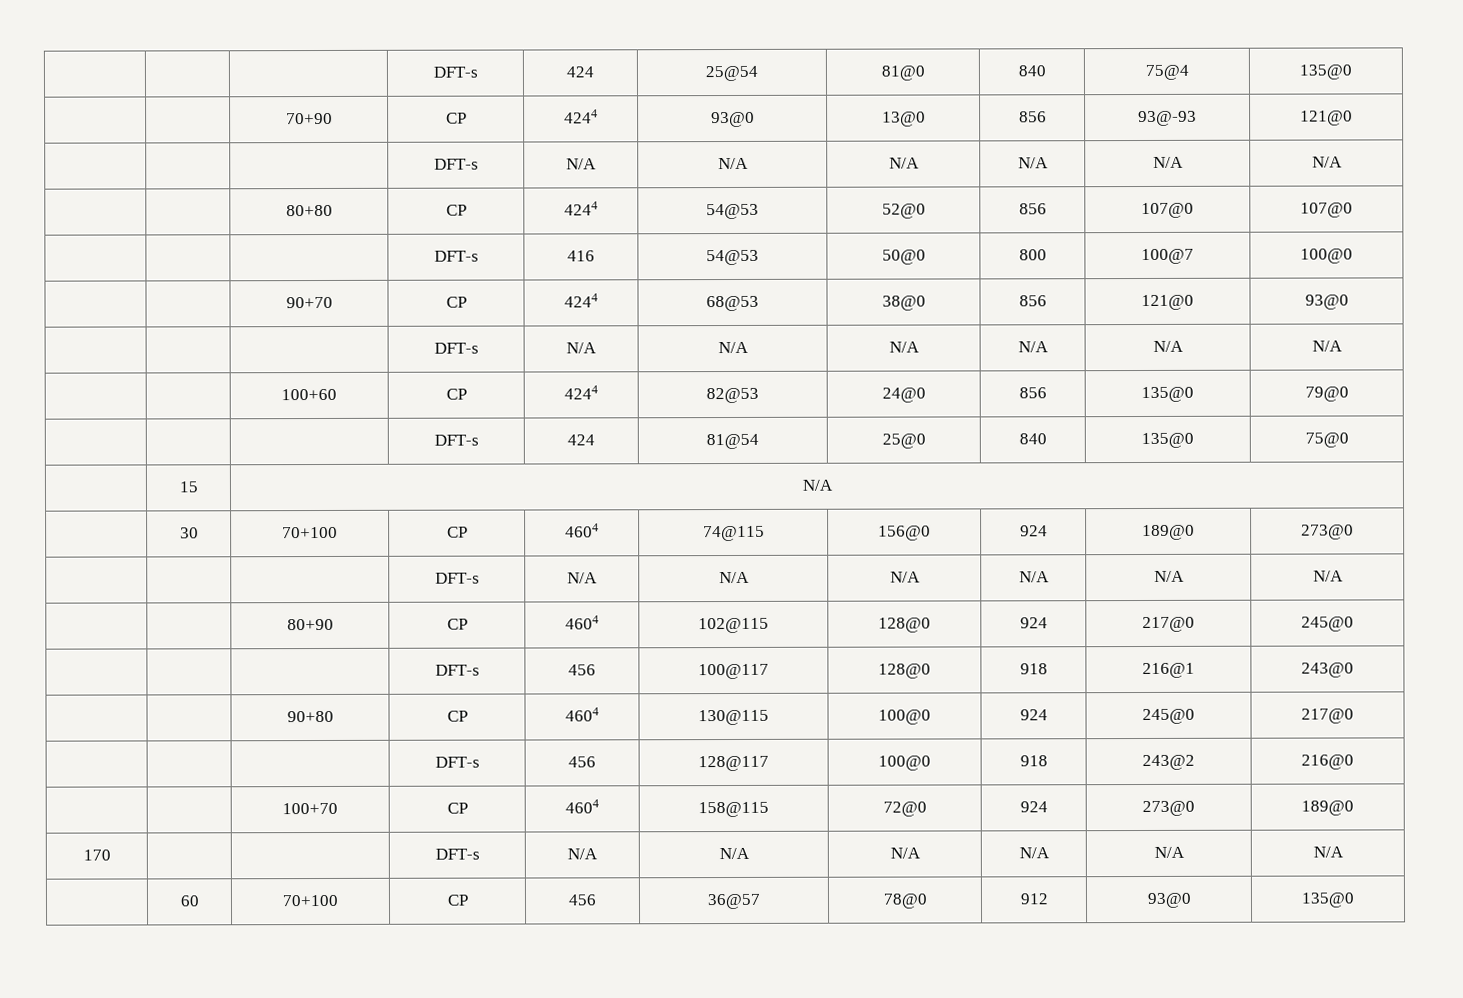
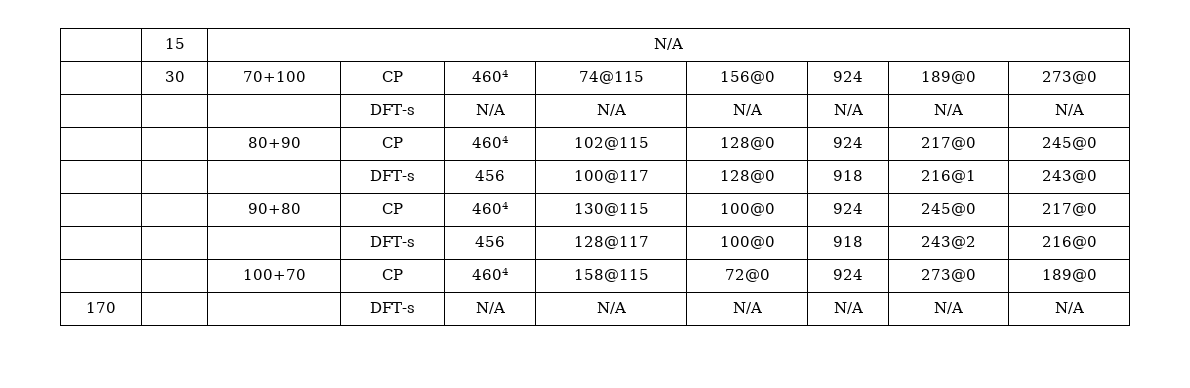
[432,66,478,78] [566,66,594,78] [705,65,758,82] [880,65,925,81] [1017,65,1046,77] [1144,64,1189,80] [1299,64,1352,80] [285,112,333,125] [445,112,467,124] [564,109,598,124] [710,111,755,128] [881,111,926,127] [1018,111,1047,123] [1138,110,1197,127] [1300,110,1353,126] [433,158,479,170] [566,158,597,170] [717,157,749,170] [888,157,920,169] [1017,157,1049,169] [1152,156,1184,168] [1311,156,1343,168] [285,204,333,217] [445,204,467,216] [564,201,598,216] [706,203,759,220] [881,203,926,219] [1018,203,1047,215] [1141,202,1194,218] [1300,202,1353,218] [433,250,479,262] [567,250,595,262] [706,249,759,266] [881,249,926,265] [1018,249,1047,261] [1141,248,1194,264] [1300,248,1353,264] [285,296,333,309] [445,296,467,308] [564,293,598,308] [706,295,759,312] [881,295,926,311] [1018,295,1047,307] [1141,294,1194,310] [1304,294,1349,310] [433,342,479,354] [566,342,597,354] [717,341,749,354] [888,341,920,353] [1017,341,1049,353] [1152,340,1184,352] [1311,340,1343,352] [281,388,337,401] [445,388,467,400] [564,385,598,400] [706,387,759,404] [881,387,926,403] [1018,387,1047,399] [1141,386,1194,402] [1304,386,1349,402] [433,434,479,446] [567,434,595,446] [706,433,759,450] [881,433,926,449] [1018,433,1047,445] [1141,432,1194,448] [1304,432,1349,448] | | | DFT-s | 424 | 25@54 | 81@0 | 840 | 75@4 | 135@0 // | | 70+90 | CP | 4244 | 93@0 | 13@0 | 856 | 93@-93 | 121@0 // | | | DFT-s | N/A | N/A | N/A | N/A | N/A | N/A // | | 80+80 | CP | 4244 | 54@53 | 52@0 | 856 | 107@0 | 107@0 // | | | DFT-s | 416 | 54@53 | 50@0 | 800 | 100@7 | 100@0 // | | 90+70 | CP | 4244 | 68@53 | 38@0 | 856 | 121@0 | 93@0 // | | | DFT-s | N/A | N/A | N/A | N/A | N/A | N/A // | | 100+60 | CP | 4244 | 82@53 | 24@0 | 856 | 135@0 | 79@0 // | | | DFT-s | 424 | 81@54 | 25@0 | 840 | 135@0 | 75@0 // | -> (164, 43) |
[179,895,199,907] [282,894,338,907] [446,894,468,906] [568,894,596,906] [707,893,761,910] [882,893,928,909] [1019,893,1048,905] [1146,892,1192,908] [1301,892,1354,908] // | 60 | 70+100 | CP | 456 | 36@57 | 78@0 | 912 | 93@0 | 135@0 -> (1084, 308) none

